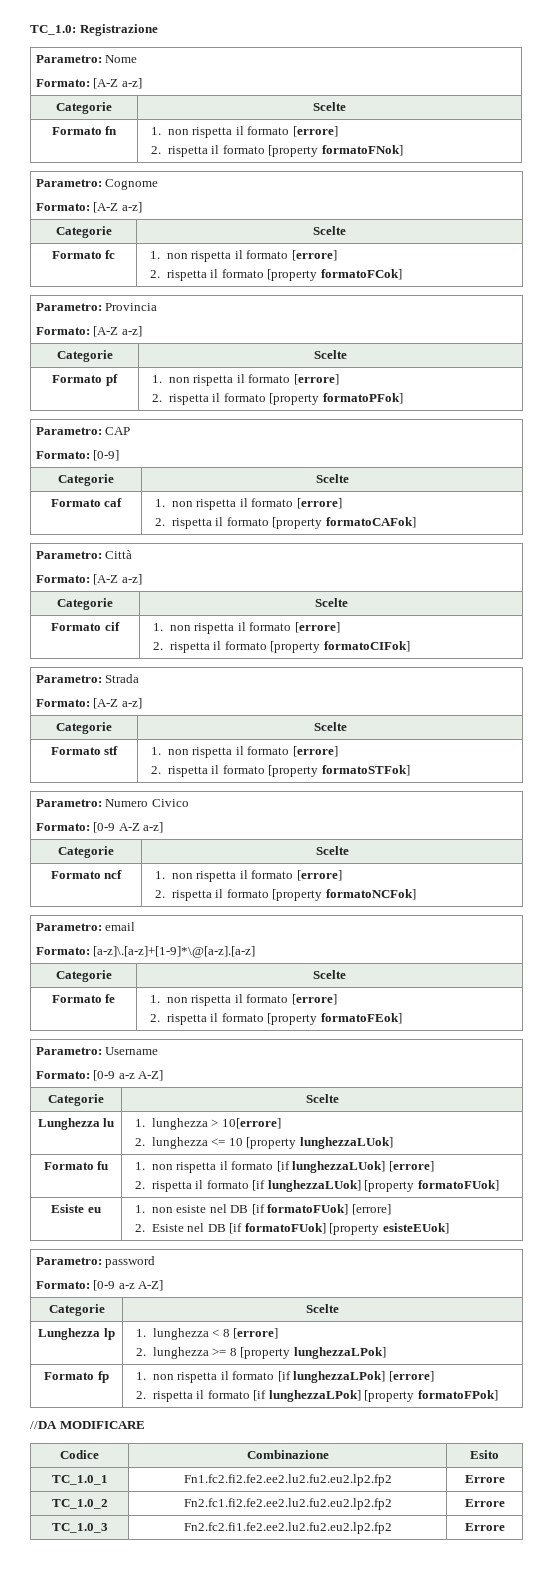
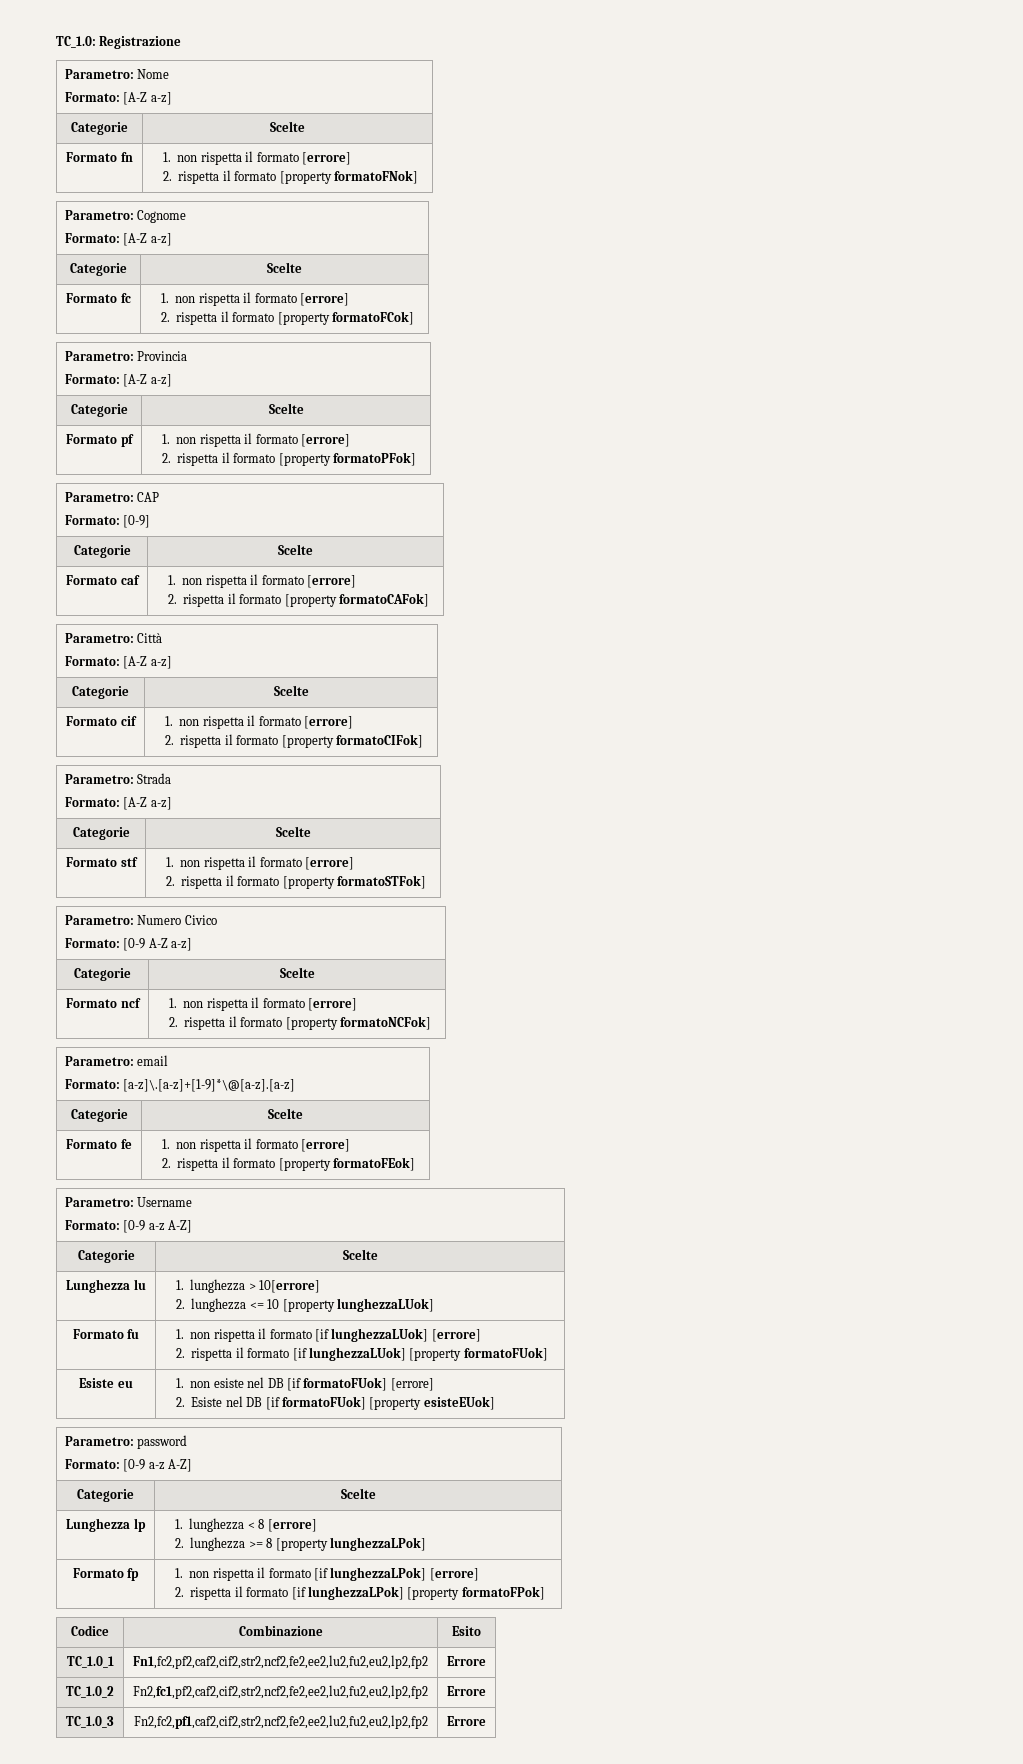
[30,1421,145,1429] // //DA MODIFICARE -> (545, 1593) none
[183,1474,392,1486] Fn1.fc2.fi2.fe2.ee2.lu2.fu2.eu2.lp2.fp2 -> [133,1655,428,1669] Fn1,fc2,pf2,caf2,cif2,str2,ncf2,fe2,ee2,lu2,fu2,eu2,lp2,fp2
[183,1498,392,1510] Fn2.fc1.fi2.fe2.ee2.lu2.fu2.eu2.lp2.fp2 -> [133,1685,428,1699] Fn2,fc1,pf2,caf2,cif2,str2,ncf2,fe2,ee2,lu2,fu2,eu2,lp2,fp2
[183,1522,392,1534] Fn2.fc2.fi1.fe2.ee2.lu2.fu2.eu2.lp2.fp2 -> [133,1715,428,1729] Fn2,fc2,pf1,caf2,cif2,str2,ncf2,fe2,ee2,lu2,fu2,eu2,lp2,fp2

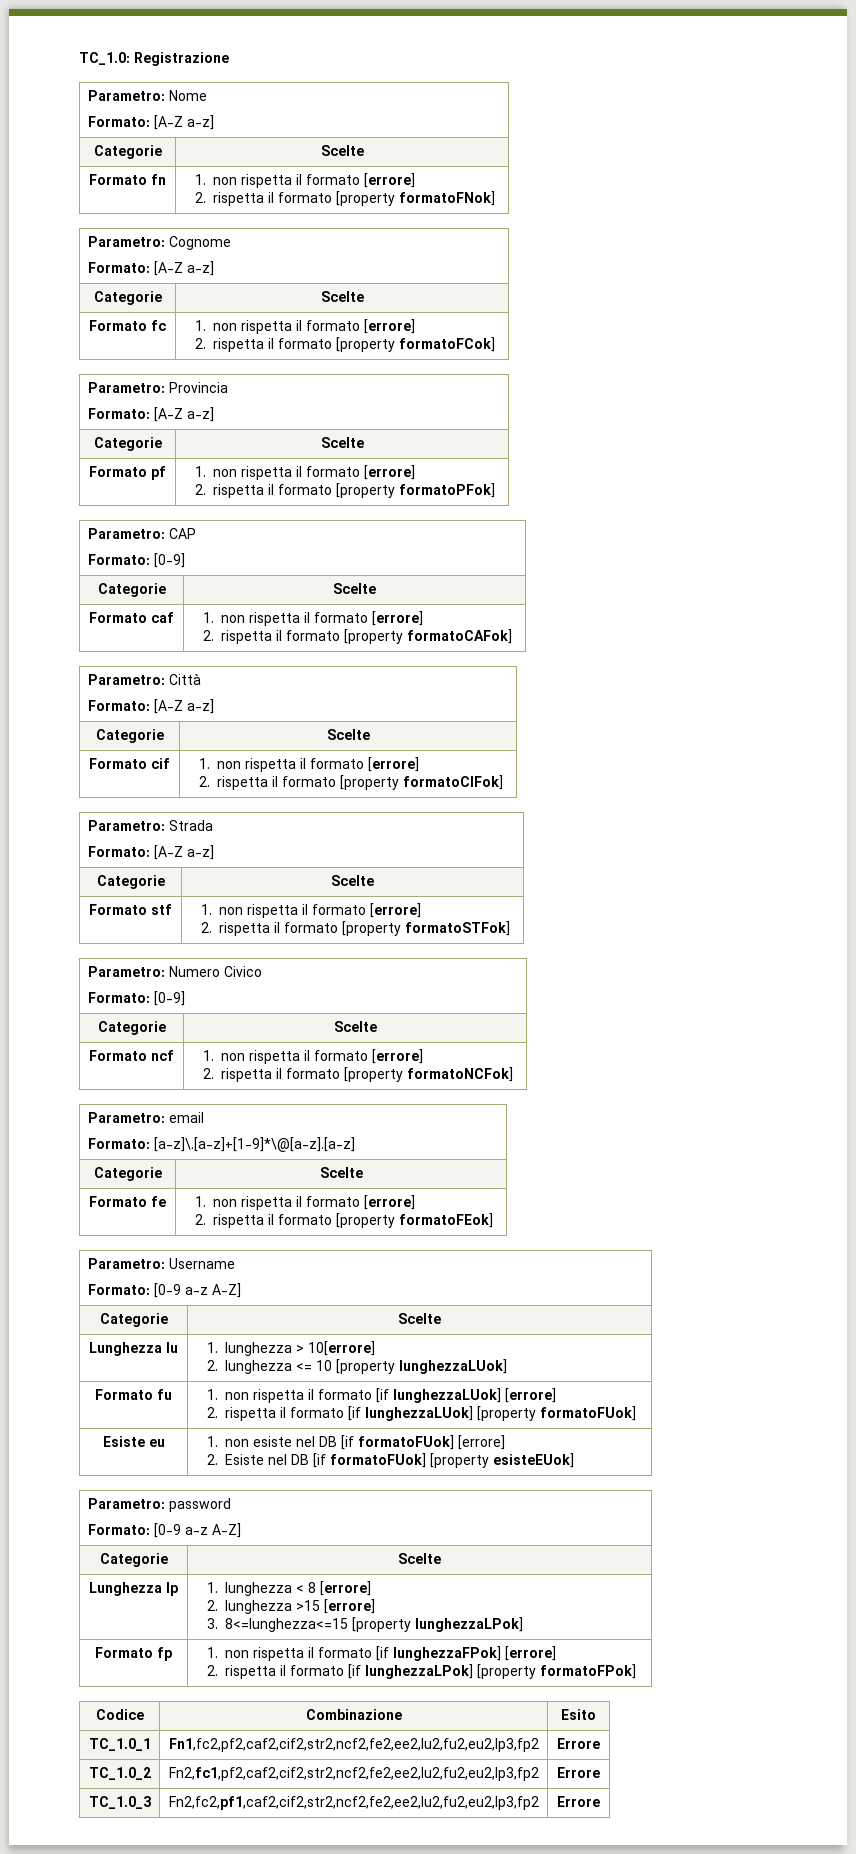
[123,938,193,951] [0-9 A-Z a-z] -> [153,991,185,1006] [0-9]
[248,1538,273,1548] >= 8 -> [295,1599,375,1614] [206,1618,348,1632] >15 [errore] // 3. 8<=lunghezza<=15
[330,1567,427,1581] lunghezzaLPok] -> [392,1646,501,1661] lunghezzaFPok]
[133,1655,428,1669] Fn1,fc2,pf2,caf2,cif2,str2,ncf2,fe2,ee2,lu2,fu2,eu2,lp2,fp2 -> [168,1738,539,1752] Fn1,fc2,pf2,caf2,cif2,str2,ncf2,fe2,ee2,lu2,fu2,eu2,lp3,fp2
[133,1685,428,1699] Fn2,fc1,pf2,caf2,cif2,str2,ncf2,fe2,ee2,lu2,fu2,eu2,lp2,fp2 -> [168,1767,539,1781] Fn2,fc1,pf2,caf2,cif2,str2,ncf2,fe2,ee2,lu2,fu2,eu2,lp3,fp2
[133,1715,428,1729] Fn2,fc2,pf1,caf2,cif2,str2,ncf2,fe2,ee2,lu2,fu2,eu2,lp2,fp2 -> [168,1796,539,1810] Fn2,fc2,pf1,caf2,cif2,str2,ncf2,fe2,ee2,lu2,fu2,eu2,lp3,fp2

